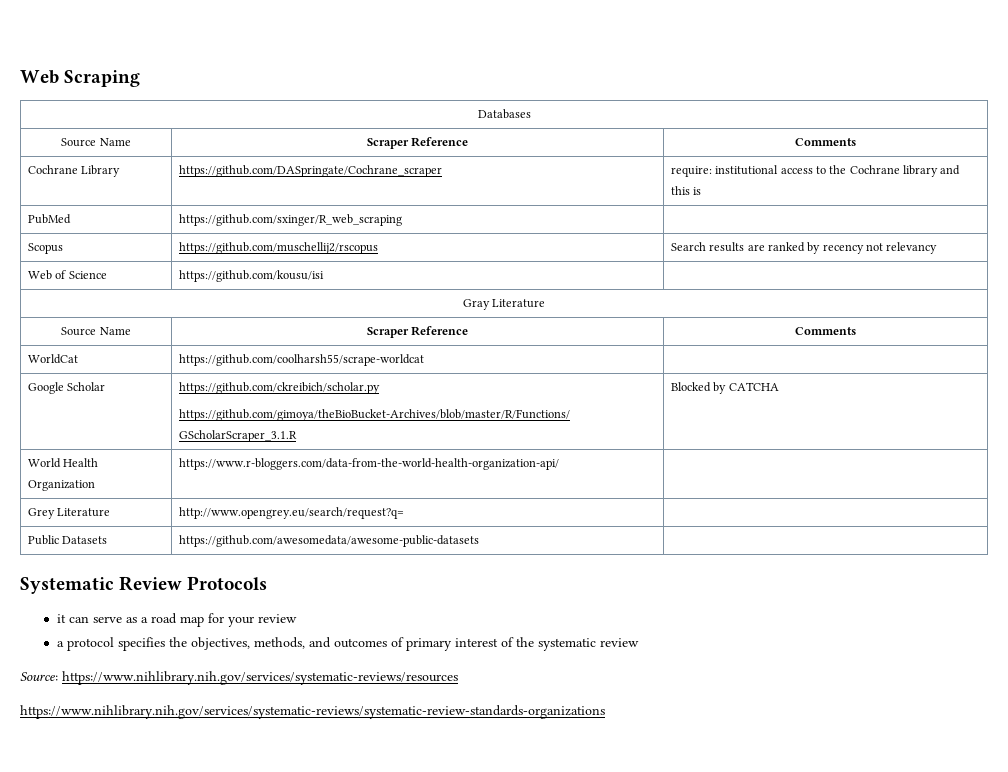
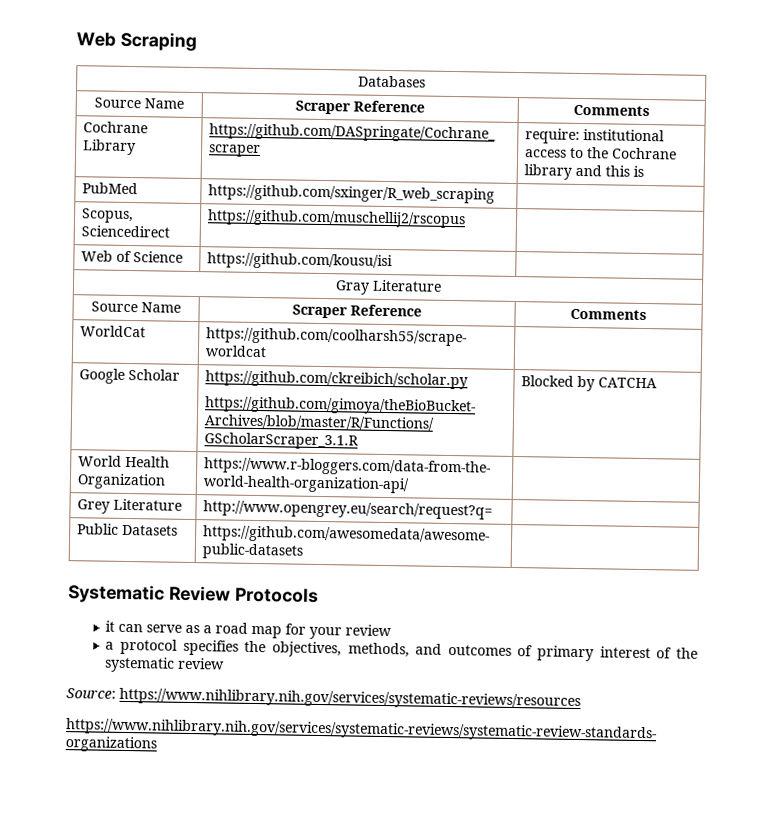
[27,243,63,254] Scopus -> [80,208,134,224] [80,225,170,238] Scopus, Sciencedirect
[670,242,938,254] Search results are ranked by recency not relevancy -> (466, 219) none

